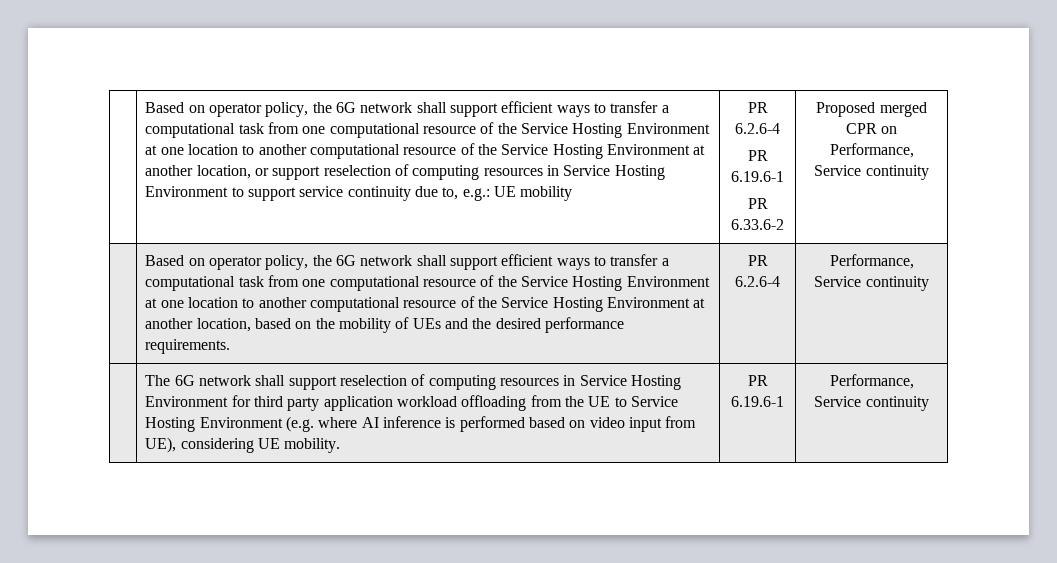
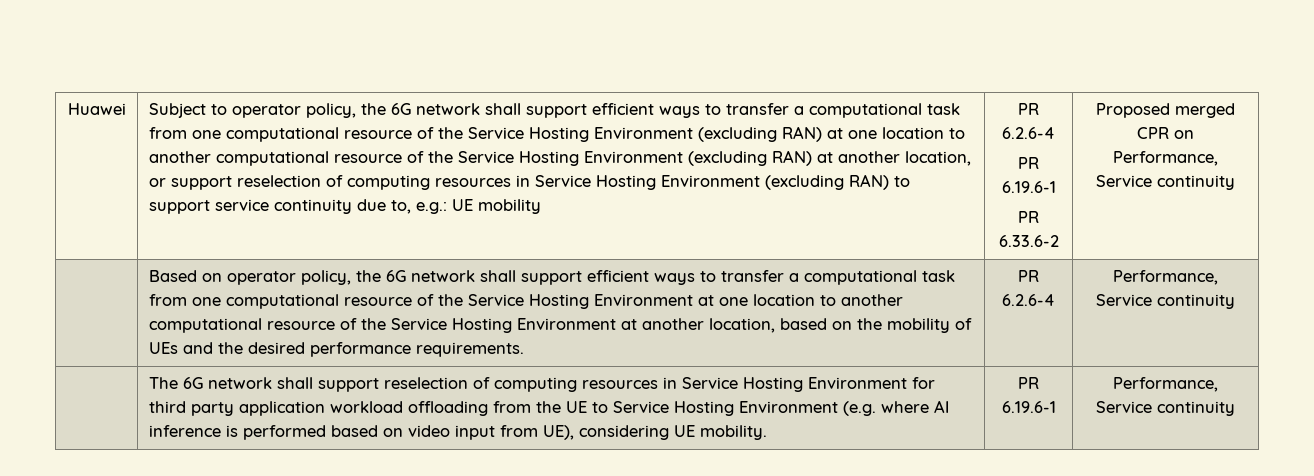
[145,102,205,113] | Based on -> [67,103,126,115] [148,103,227,118] Huawei | Subject to
(710, 128) none -> [697,126,822,142] (excluding RAN)
(690, 149) none -> [687,150,812,166] (excluding RAN)
(229, 191) none -> [764,174,889,190] (excluding RAN)

